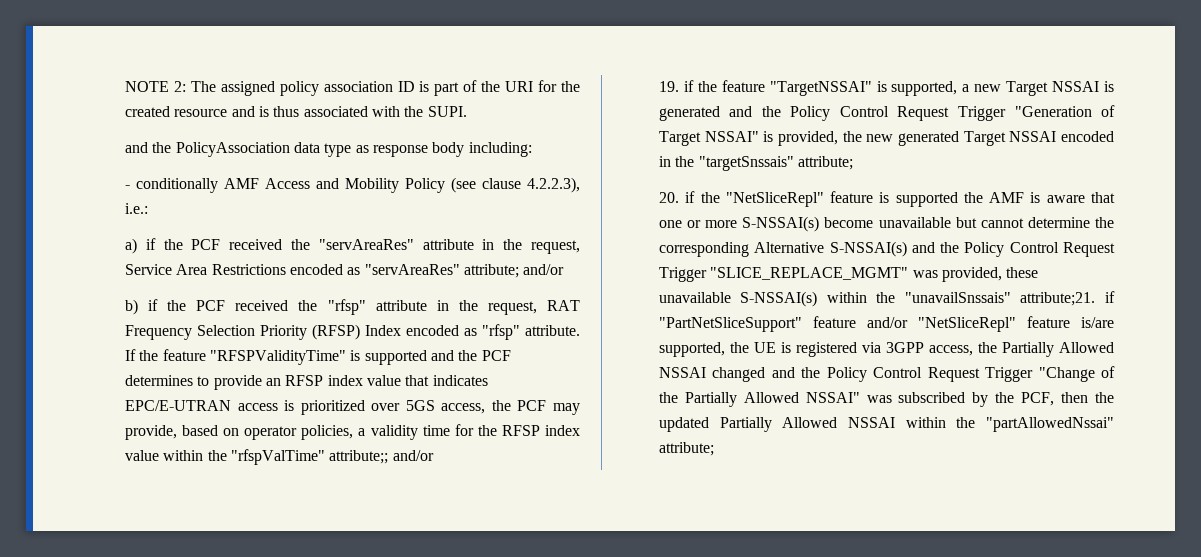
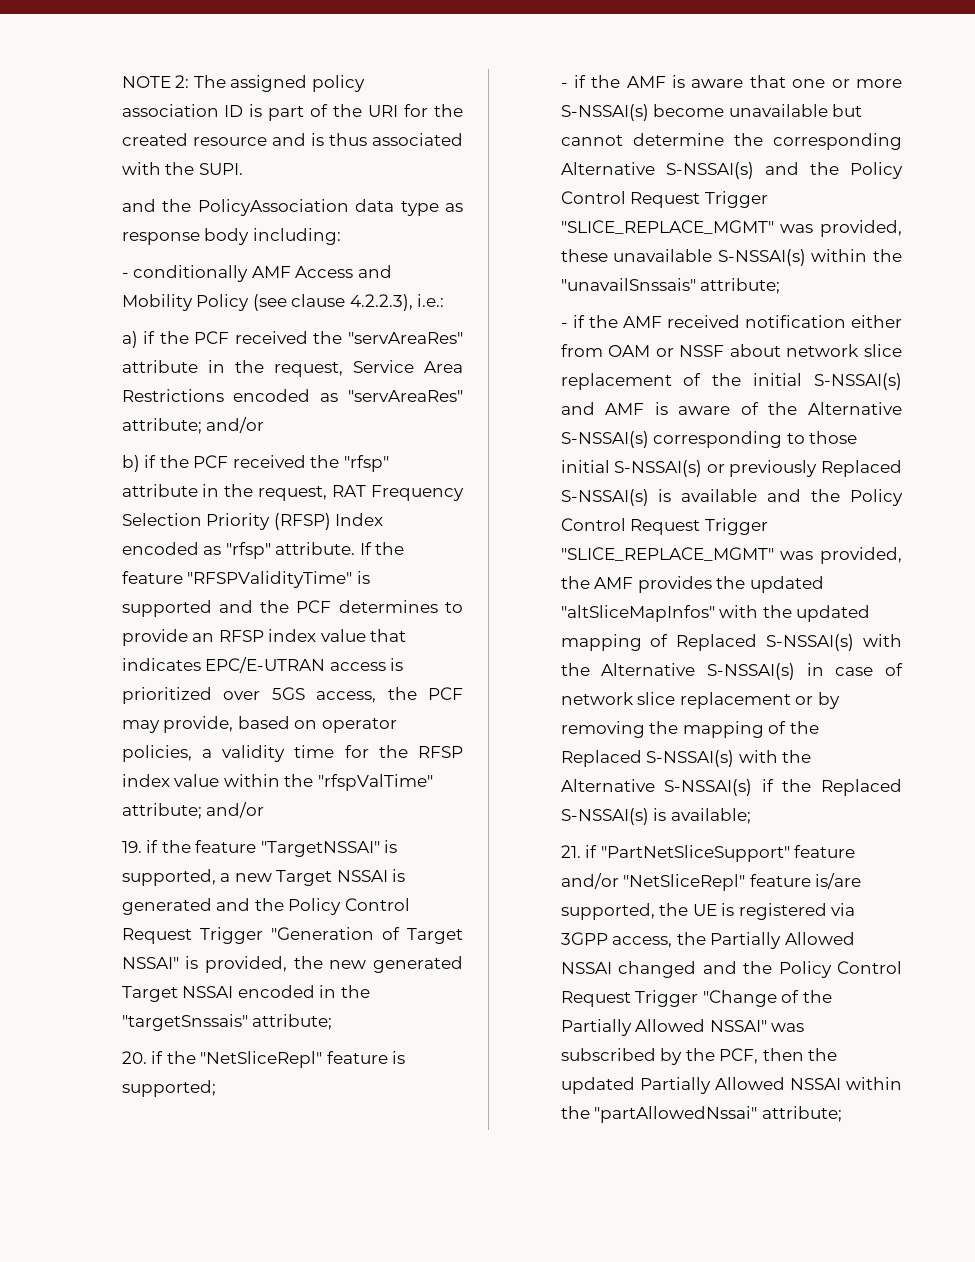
[329,450,389,464] attribute;; -> [121,803,202,819] attribute;
[895,192,958,207] supported -> [121,1080,216,1097] [560,75,586,88] supported; // - if
[1020,292,1096,306] attribute;21. -> [700,278,781,294] [560,315,902,328] [560,344,902,357] [560,373,902,390] [560,402,902,415] [560,431,858,448] [560,460,902,477] [560,489,903,506] [560,518,768,535] [560,547,902,564] [560,576,824,593] [560,605,871,622] [560,634,902,651] [560,663,903,680] [560,692,840,709] [560,721,819,738] [560,750,812,767] [560,779,902,796] [560,808,751,825] [560,845,581,858] attribute; // - if the AMF received notification either from OAM or NSSF about network slice replacement of the initial S-NSSAI(s) and AMF is aware of the Alternative S-NSSAI(s) corresponding to those initial S-NSSAI(s) or previously Replaced S-NSSAI(s) is available and the Policy Control Request Trigger "SLICE_REPLACE_MGMT" was provided, the AMF provides the updated "altSliceMapInfos" with the updated mapping of Replaced S-NSSAI(s) with the Alternative S-NSSAI(s) in case of network slice replacement or by removing the mapping of the Replaced S-NSSAI(s) with the Alternative S-NSSAI(s) if the Replaced S-NSSAI(s) is available; // 21.

